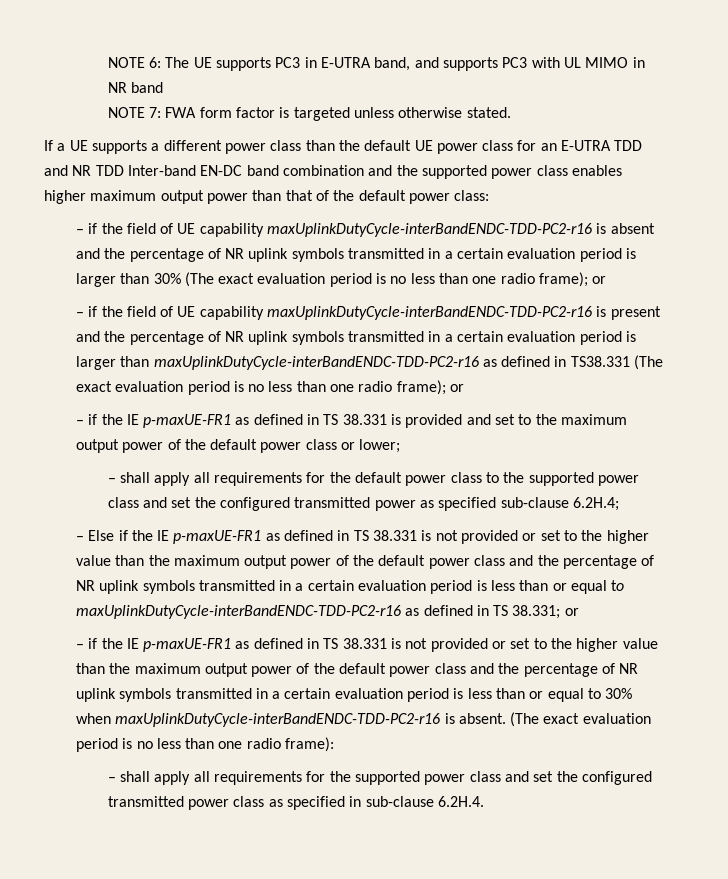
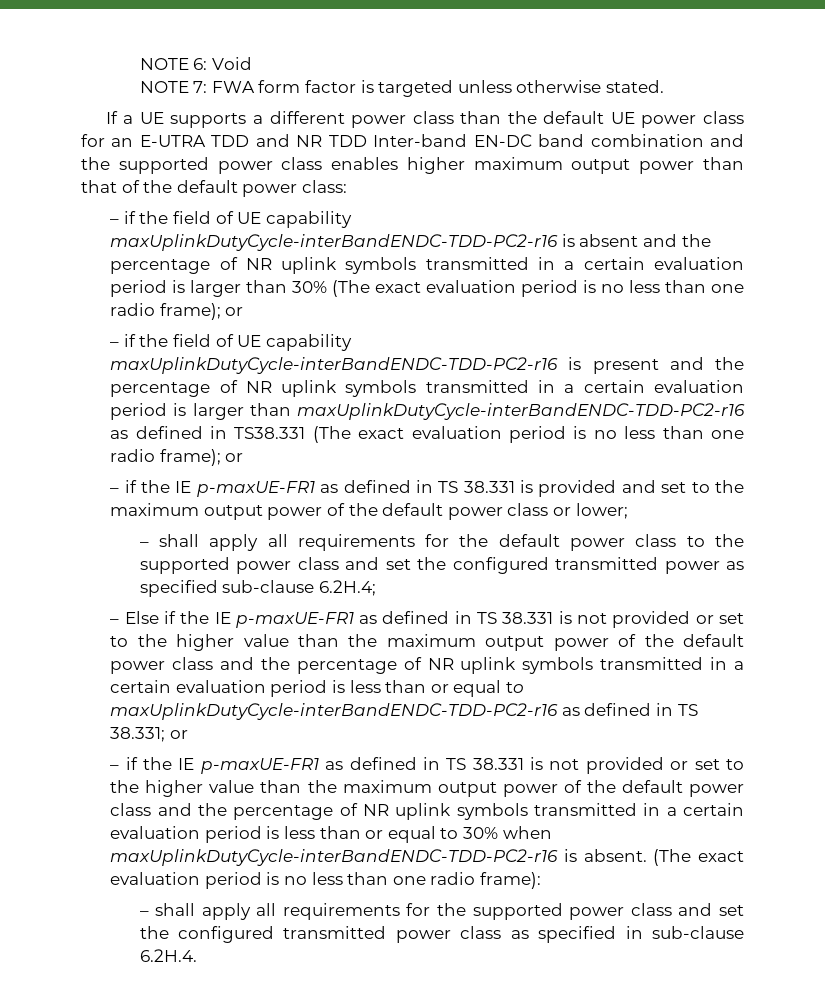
[165,57,645,71] [107,82,164,93] The UE supports PC3 in E-UTRA band, and supports PC3 with UL MIMO in NR band -> [211,57,252,70] Void

